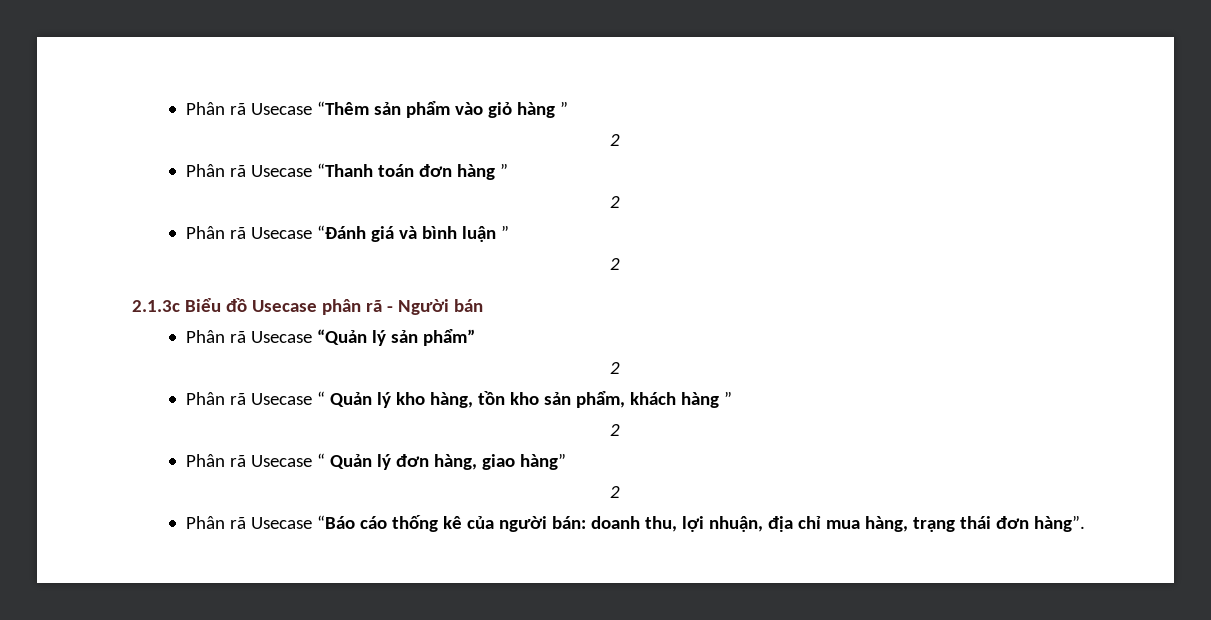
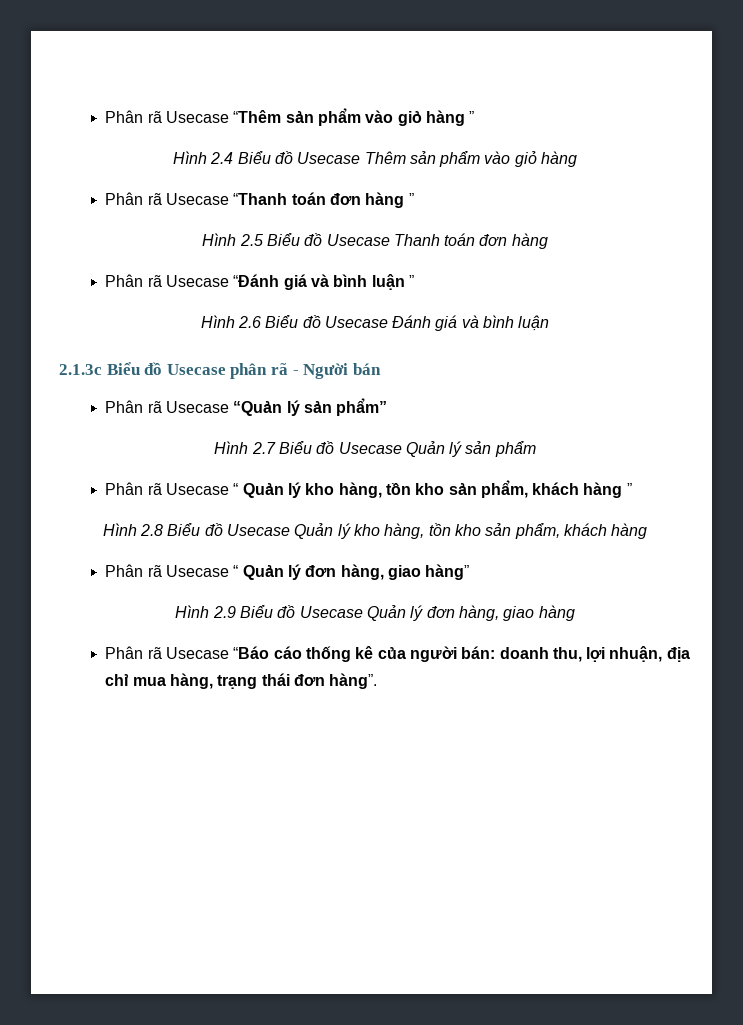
[609,134,620,146] 2 -> [172,151,578,167] Hình 2.4 Biểu đồ Usecase Thêm sản phẩm vào giỏ hàng
[609,196,620,208] 2 -> [202,233,548,249] Hình 2.5 Biểu đồ Usecase Thanh toán đơn hàng
[609,258,620,270] 2 -> [200,315,550,331] Hình 2.6 Biểu đồ Usecase Đánh giá và bình luận
[609,362,620,374] 2 -> [214,441,536,457] Hình 2.7 Biểu đồ Usecase Quản lý sản phẩm
[609,424,620,436] 2 -> [102,523,648,539] Hình 2.8 Biểu đồ Usecase Quản lý kho hàng, tồn kho sản phẩm, khách hàng
[609,486,620,498] 2 -> [175,605,575,621] Hình 2.9 Biểu đồ Usecase Quản lý đơn hàng, giao hàng

